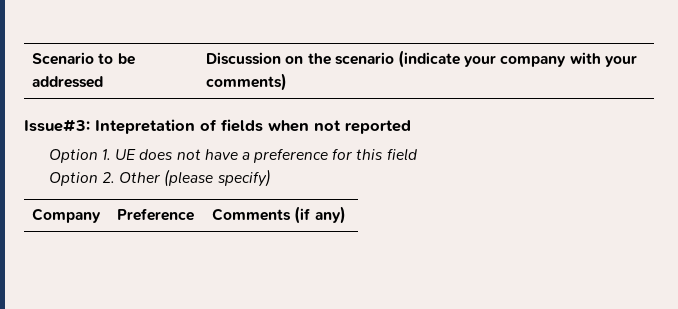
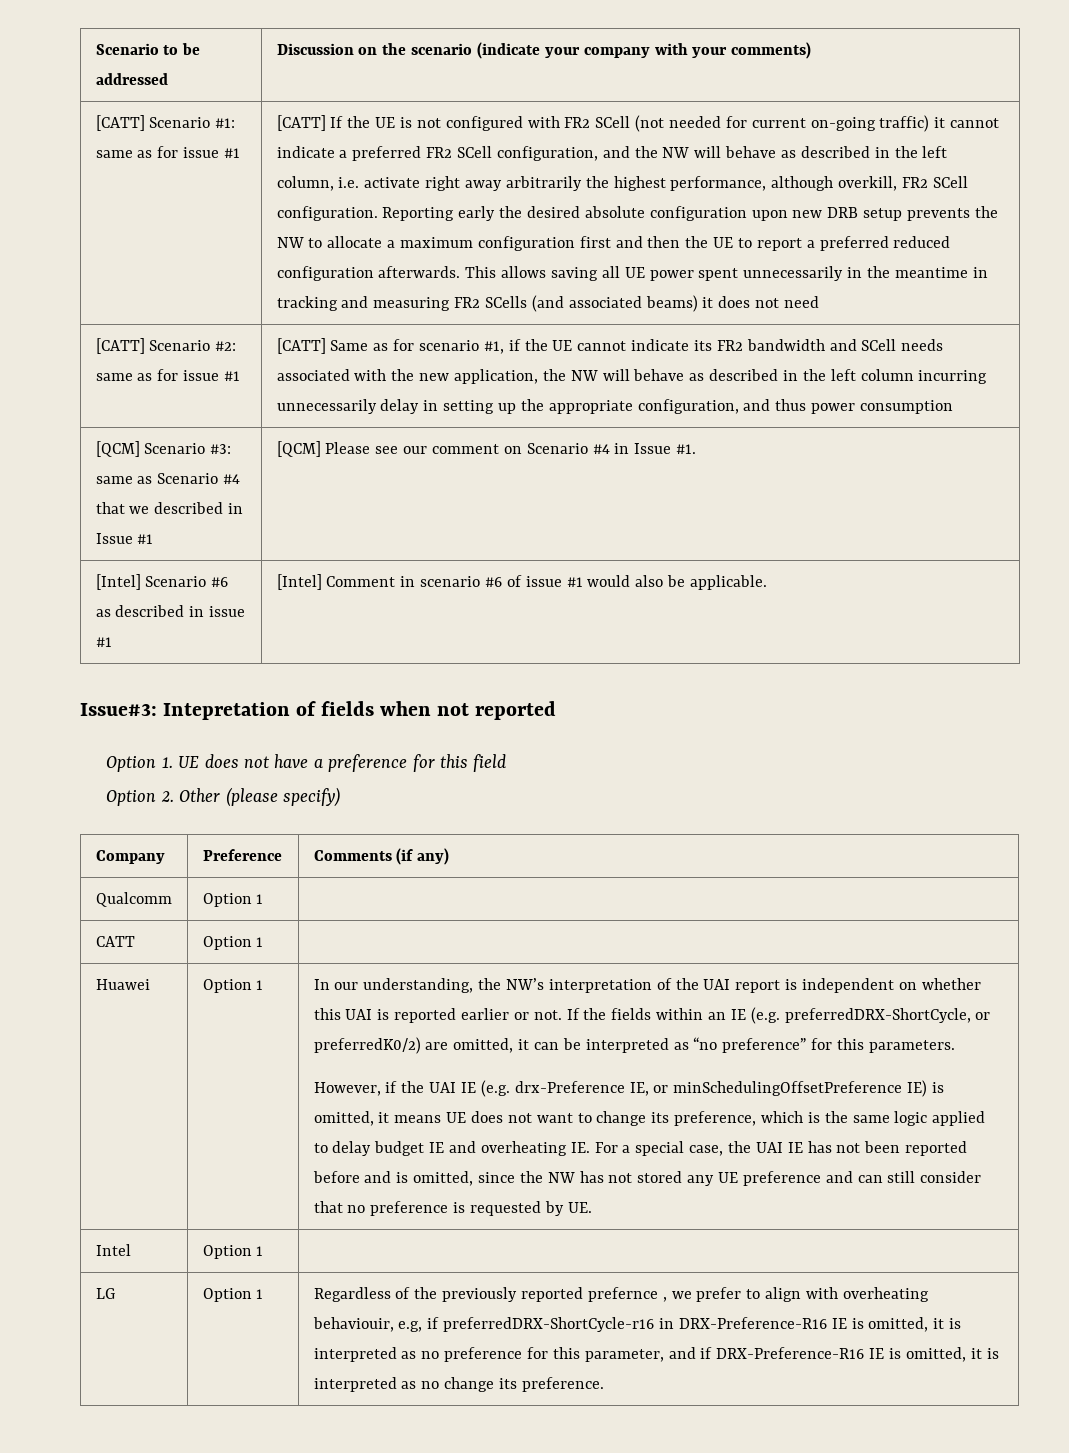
(288, 82) none -> [95,115,236,131] [95,146,240,158] [276,115,1000,132] [276,146,948,161] [276,176,968,191] [276,206,998,221] [276,236,951,251] [276,266,988,281] [276,295,819,312] [95,338,237,354] [95,369,240,381] [276,338,944,354] [276,369,988,384] [276,399,953,414] [95,441,232,457] [95,473,241,484] [95,502,244,514] [95,533,154,544] [276,441,697,457] [95,574,229,590] [95,605,246,617] [95,637,112,647] [276,574,767,590] // [CATT] Scenario #1: same as for issue #1 | [CATT] If the UE is not configured with FR2 SCell (not needed for current on-going traffic) it cannot indicate a preferred FR2 SCell configuration, and the NW will behave as described in the left column, i.e. activate right away arbitrarily the highest performance, although overkill, FR2 SCell configuration. Reporting early the desired absolute configuration upon new DRB setup prevents the NW to allocate a maximum configuration first and then the UE to report a preferred reduced configuration afterwards. This allows saving all UE power spent unnecessarily in the meantime in tracking and measuring FR2 SCells (and associated beams) it does not need // [CATT] Scenario #2: same as for issue #1 | [CATT] Same as for scenario #1, if the UE cannot indicate its FR2 bandwidth and SCell needs associated with the new application, the NW will behave as described in the left column incurring unnecessarily delay in setting up the appropriate configuration, and thus power consumption // [QCM] Scenario #3: same as Scenario #4 that we described in Issue #1 | [QCM] Please see our comment on Scenario #4 in Issue #1. // [Intel] Scenario #6 as described in issue #1 | [Intel] Comment in scenario #6 of issue #1 would also be applicable.
(346, 215) none -> [95,892,172,907] [202,893,264,907] [95,936,135,947] [202,936,264,950] [95,979,150,990] [202,979,264,993] [313,978,981,993] [313,1007,991,1024] [313,1037,955,1054] [313,1080,944,1097] [313,1111,986,1126] [313,1141,968,1156] [312,1171,982,1186] [313,1201,592,1216] [95,1244,131,1256] [202,1245,264,1259] [95,1288,115,1299] [202,1288,264,1302] [313,1287,929,1302] [312,1317,962,1332] [313,1347,999,1362] [313,1377,604,1392] // Qualcomm | Option 1 | // CATT | Option 1 | // Huawei | Option 1 | In our understanding, the NW’s interpretation of the UAI report is independent on whether this UAI is reported earlier or not. If the fields within an IE (e.g. preferredDRX-ShortCycle, or preferredK0/2) are omitted, it can be interpreted as “no preference” for this parameters. // However, if the UAI IE (e.g. drx-Preference IE, or minSchedulingOffsetPreference IE) is omitted, it means UE does not want to change its preference, which is the same logic applied to delay budget IE and overheating IE. For a special case, the UAI IE has not been reported before and is omitted, since the NW has not stored any UE preference and can still consider that no preference is requested by UE. // Intel | Option 1 | // LG | Option 1 | Regardless of the previously reported prefernce , we prefer to align with overheating behaviouir, e.g, if preferredDRX-ShortCycle-r16 in DRX-Preference-R16 IE is omitted, it is interpreted as no preference for this parameter, and if DRX-Preference-R16 IE is omitted, it is interpreted as no change its preference.

